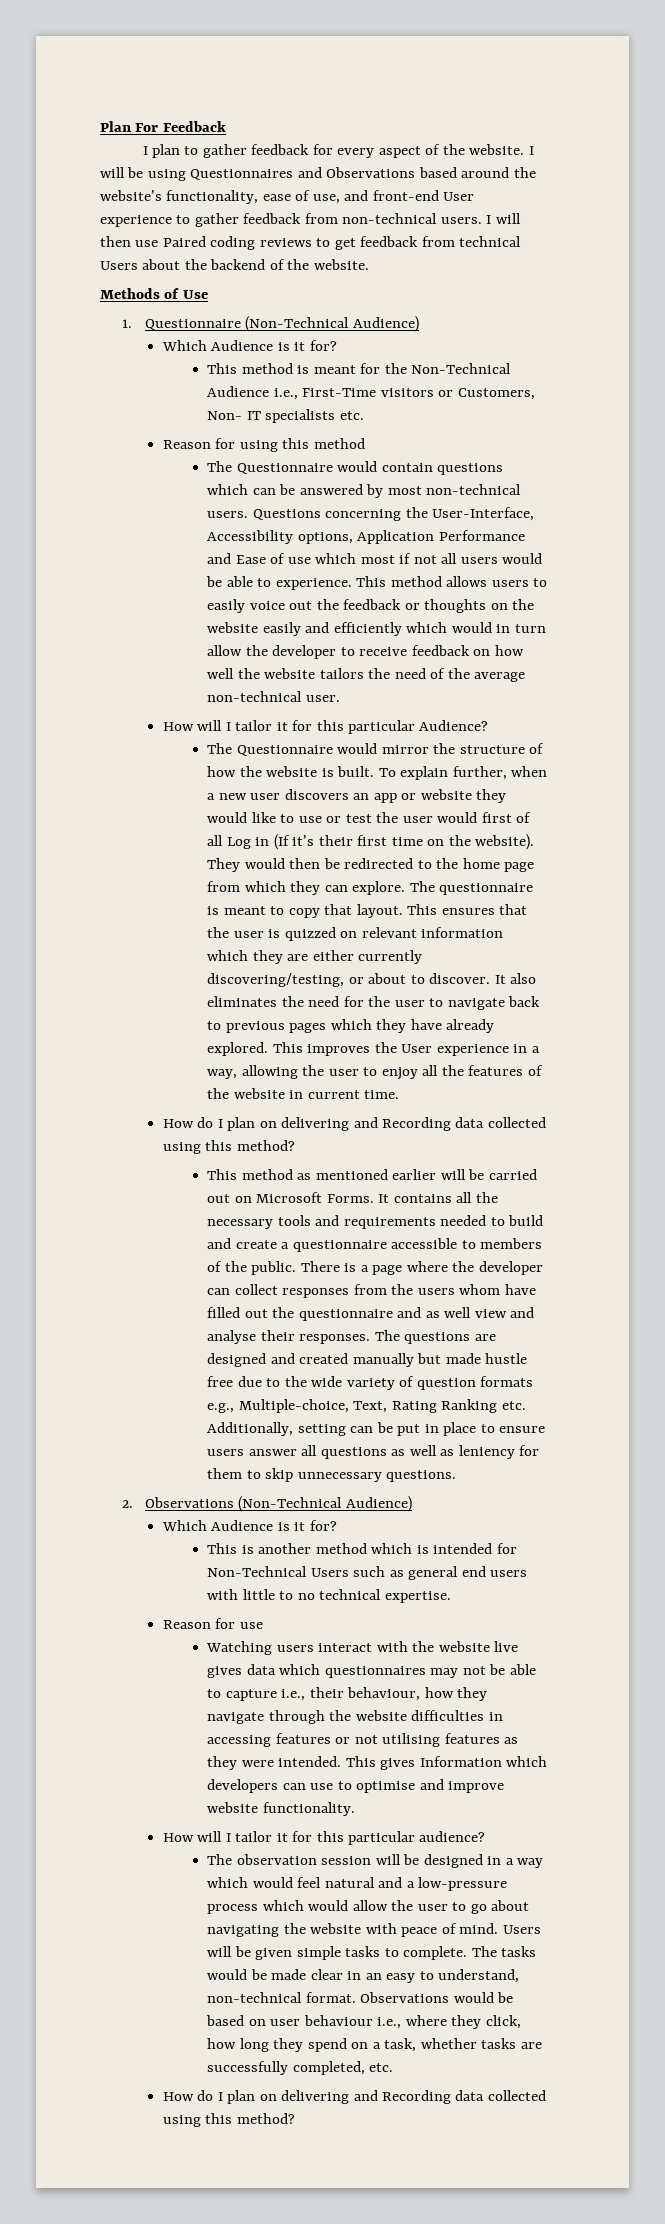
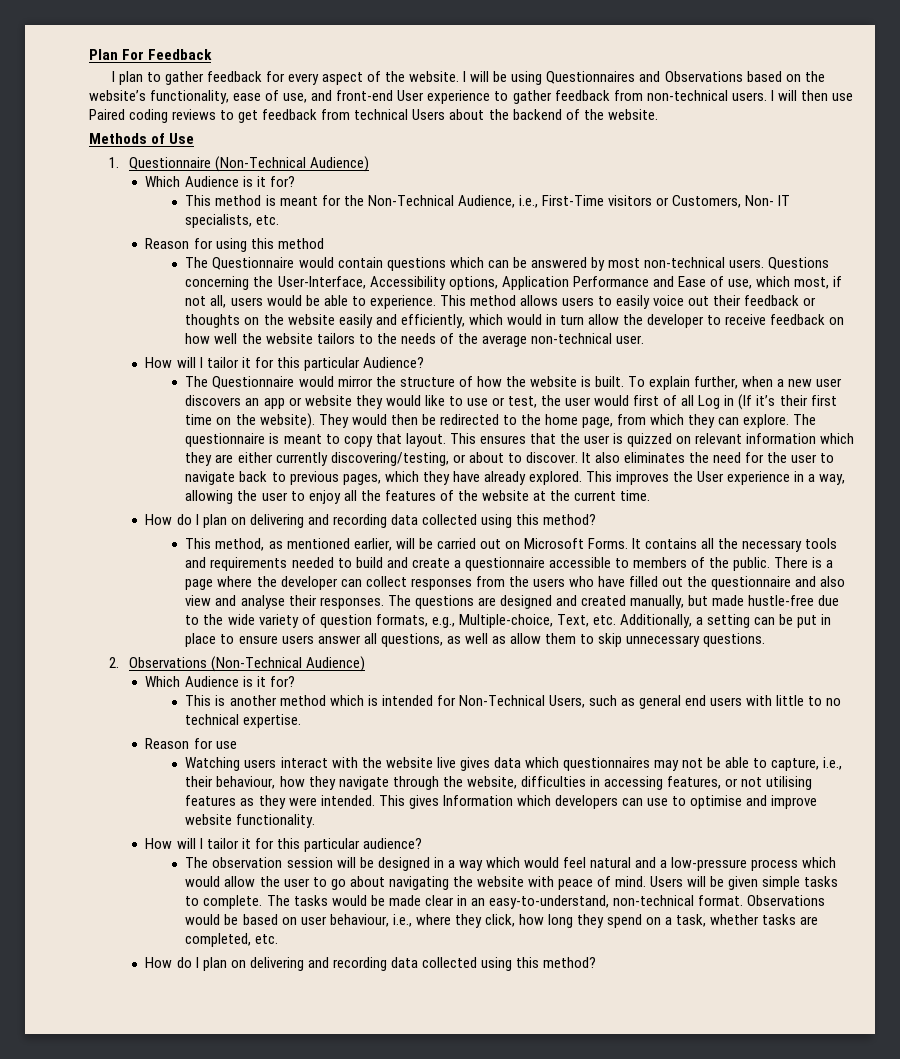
[461,167,510,178] around -> [785,74,801,82] on
[207,386,270,397] Audience -> [457,195,515,208] Audience,
[265,409,336,423] specialists -> [185,214,253,228] specialists,
[287,553,395,564] use which most -> [727,276,830,289] use, which most,
[441,553,458,564] all -> [210,295,227,308] all,
[316,599,339,610] the -> [713,295,742,306] their
[333,622,402,636] efficiently -> [400,314,465,328] efficiently,
[368,668,426,679] the need -> [358,333,436,344] to the needs
[345,814,372,823] test -> [507,396,537,408] test,
[504,862,535,872] page -> [582,417,614,428] page,
[289,1023,327,1033] pages -> [342,474,381,485] pages,
[289,1090,304,1099] in -> [532,490,571,501] at the
[381,1117,451,1131] Recording -> [332,514,387,528] recording
[241,1169,293,1180] method -> [215,538,265,551] method,
[392,1169,437,1180] earlier -> [353,538,392,551] earlier,
[459,1284,501,1295] whom -> [568,576,594,587] who
[425,1307,472,1318] as well -> [820,576,846,587] also
[352,1353,414,1367] manually -> [629,595,684,609] manually,
[485,1353,528,1364] [207,1376,234,1387] hustle free -> [748,595,815,606] hustle-free
[480,1376,534,1387] formats -> [375,614,428,627] formats,
[391,1399,498,1413] Rating Ranking -> (589, 620) none
(294, 1429) none -> [696,617,704,625] a
[320,1447,387,1459] questions -> [380,633,443,647] questions,
[458,1445,540,1459] leniency for -> [509,633,541,644] allow
[310,1568,349,1577] Users -> [548,695,585,708] Users,
[225,1689,277,1701] capture -> [771,758,820,771] capture,
[355,1710,407,1721] website -> [466,776,517,789] website,
[275,1733,331,1744] features -> [666,776,721,789] features,
[386,1969,520,1983] easy to understand, -> [488,895,609,909] easy-to-understand,
[303,2015,373,2026] behaviour -> [329,914,389,927] behaviour,
[207,2061,289,2075] successfully -> (819, 920) none
[381,2090,451,2104] Recording -> [332,957,387,971] recording

